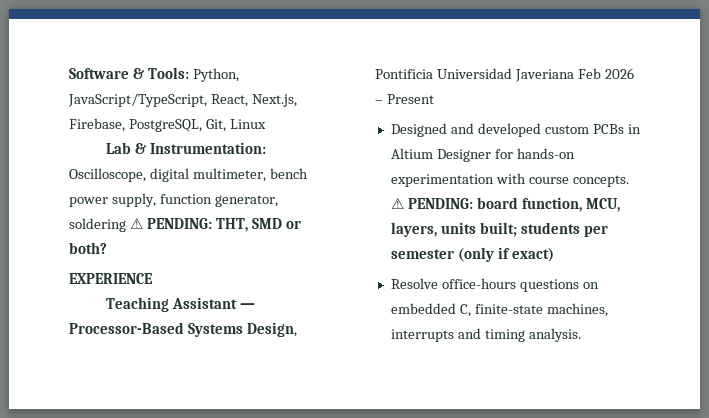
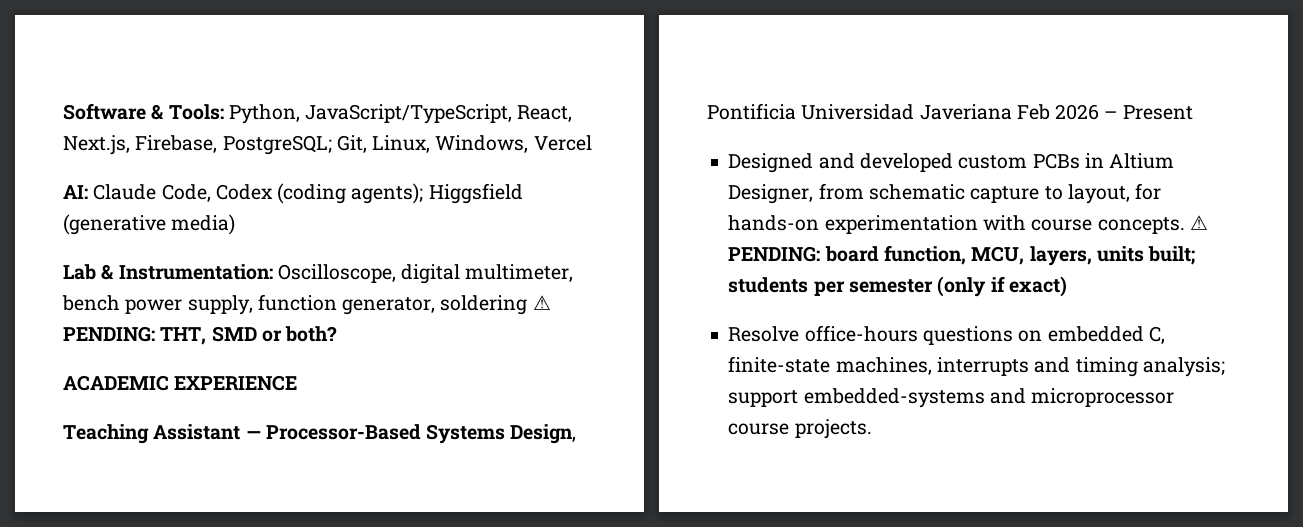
[128,119,266,132] PostgreSQL, Git, Linux -> [222,135,592,155] [63,183,523,204] [63,214,236,235] PostgreSQL; Git, Linux, Windows, Vercel // AI: Claude Code, Codex (coding agents); Higgsfield (generative media)
(107, 248) none -> [63,375,169,391] ACADEMIC
[436,149,491,162] Designer -> [728,183,1130,204] Designer, from schematic capture to layout,
[528,328,581,342] analysis. -> [1142,357,1225,377] [728,388,1175,408] [728,419,872,439] analysis; support embedded-systems and microprocessor course projects.

